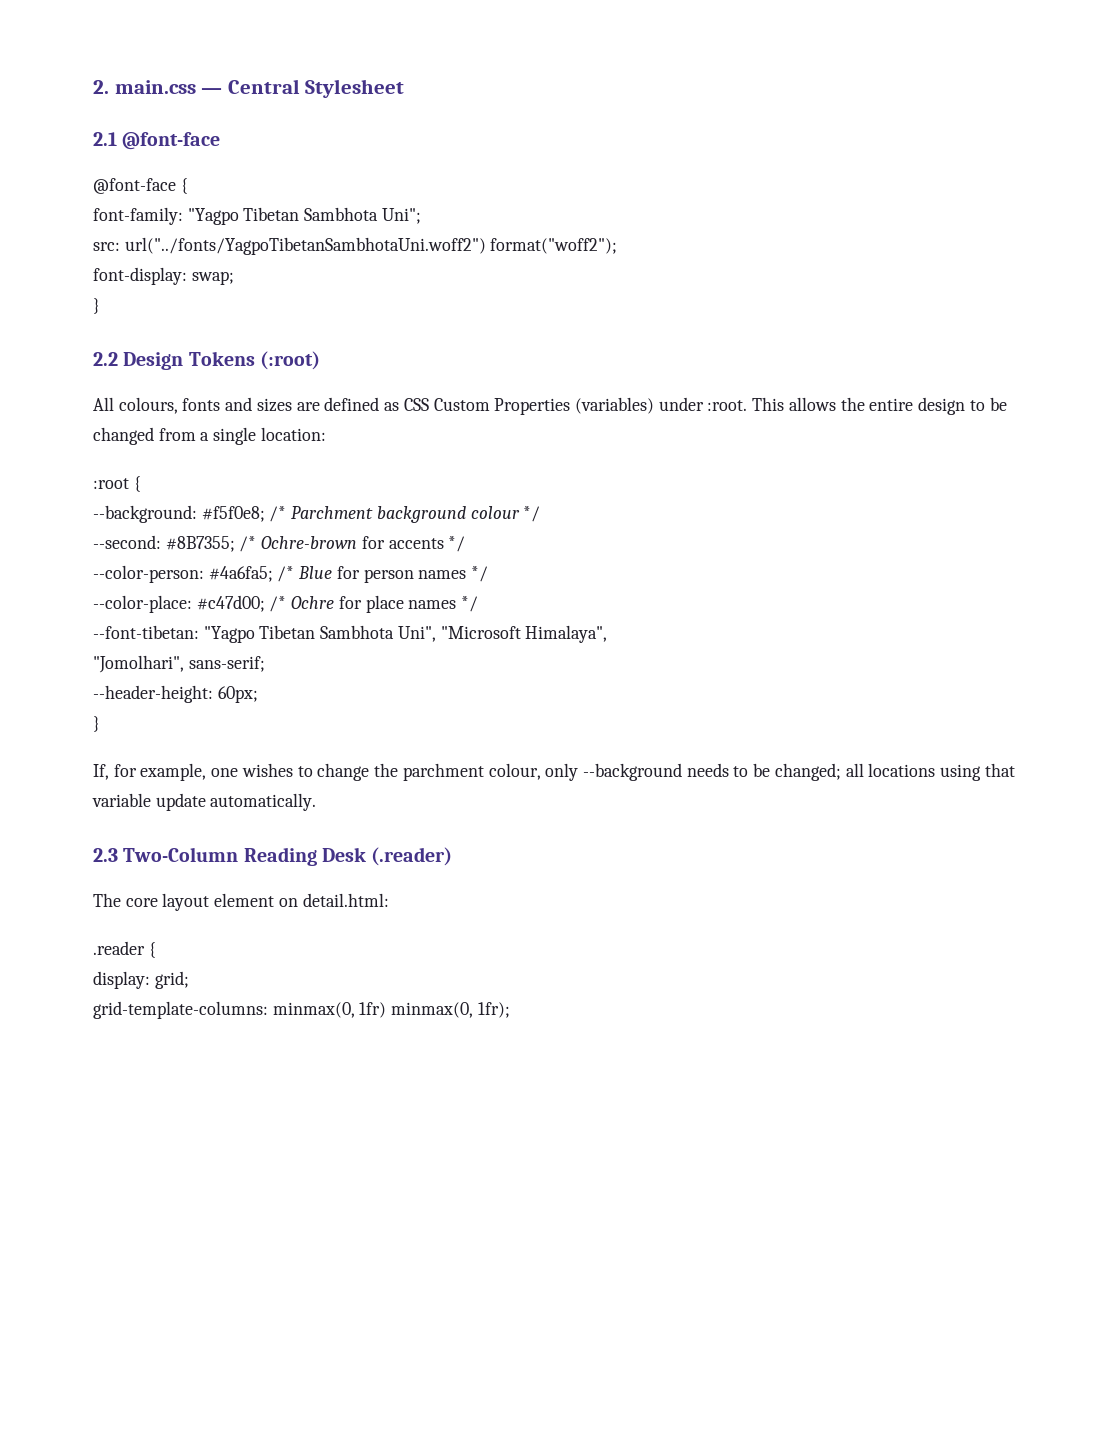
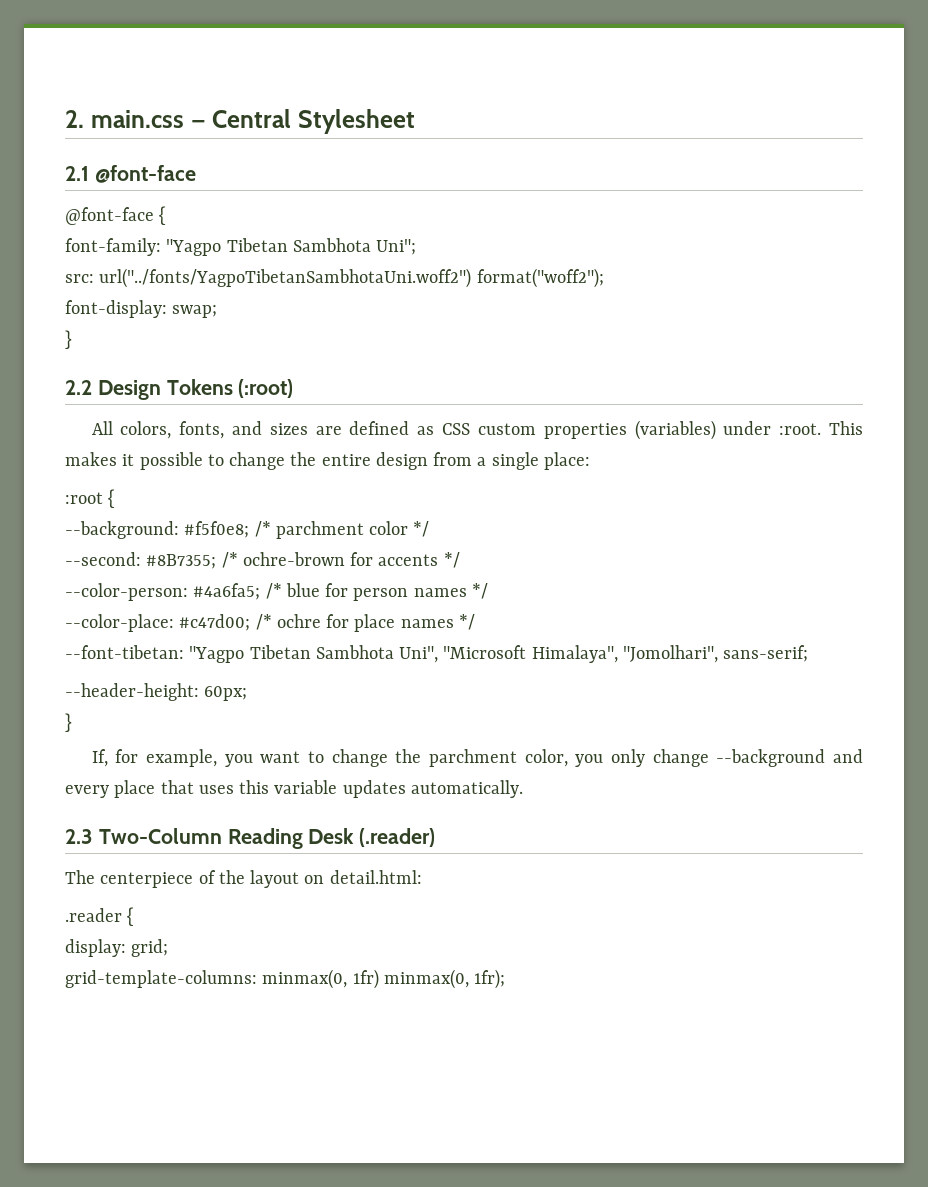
[118,397,221,414] colours, fonts -> [120,421,225,439] colors, fonts,
[433,398,571,415] Custom Properties -> [477,423,627,439] custom properties
[788,397,1007,415] [93,427,154,445] allows the entire design to be changed -> [65,452,428,470] makes it possible to change the entire design
[260,427,326,441] location: -> [543,452,590,470] place:
[291,506,520,523] Parchment background colour -> [275,521,409,539] parchment color
[261,536,358,549] Ochre-brown -> [242,552,345,566] ochre-brown
[298,566,333,579] Blue -> [285,583,320,597] blue
[291,596,335,609] Ochre -> [276,614,321,628] ochre
(608, 634) // -> (618, 654) none
[211,763,293,777] one wishes -> [224,751,301,767] you want
[488,763,1015,781] [92,793,206,811] colour, only --background needs to be changed; all locations using that variable update -> [524,749,863,767] [65,780,406,798] color, you only change --background and every place that uses this variable updates
[125,893,275,911] core layout element -> [100,870,300,888] centerpiece of the layout

